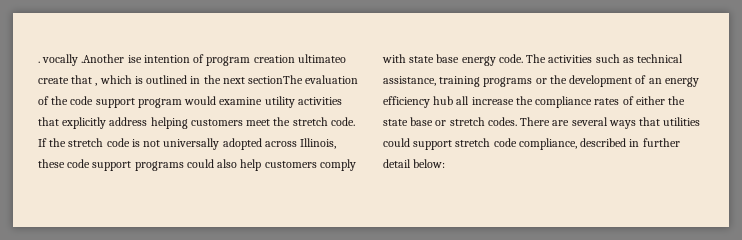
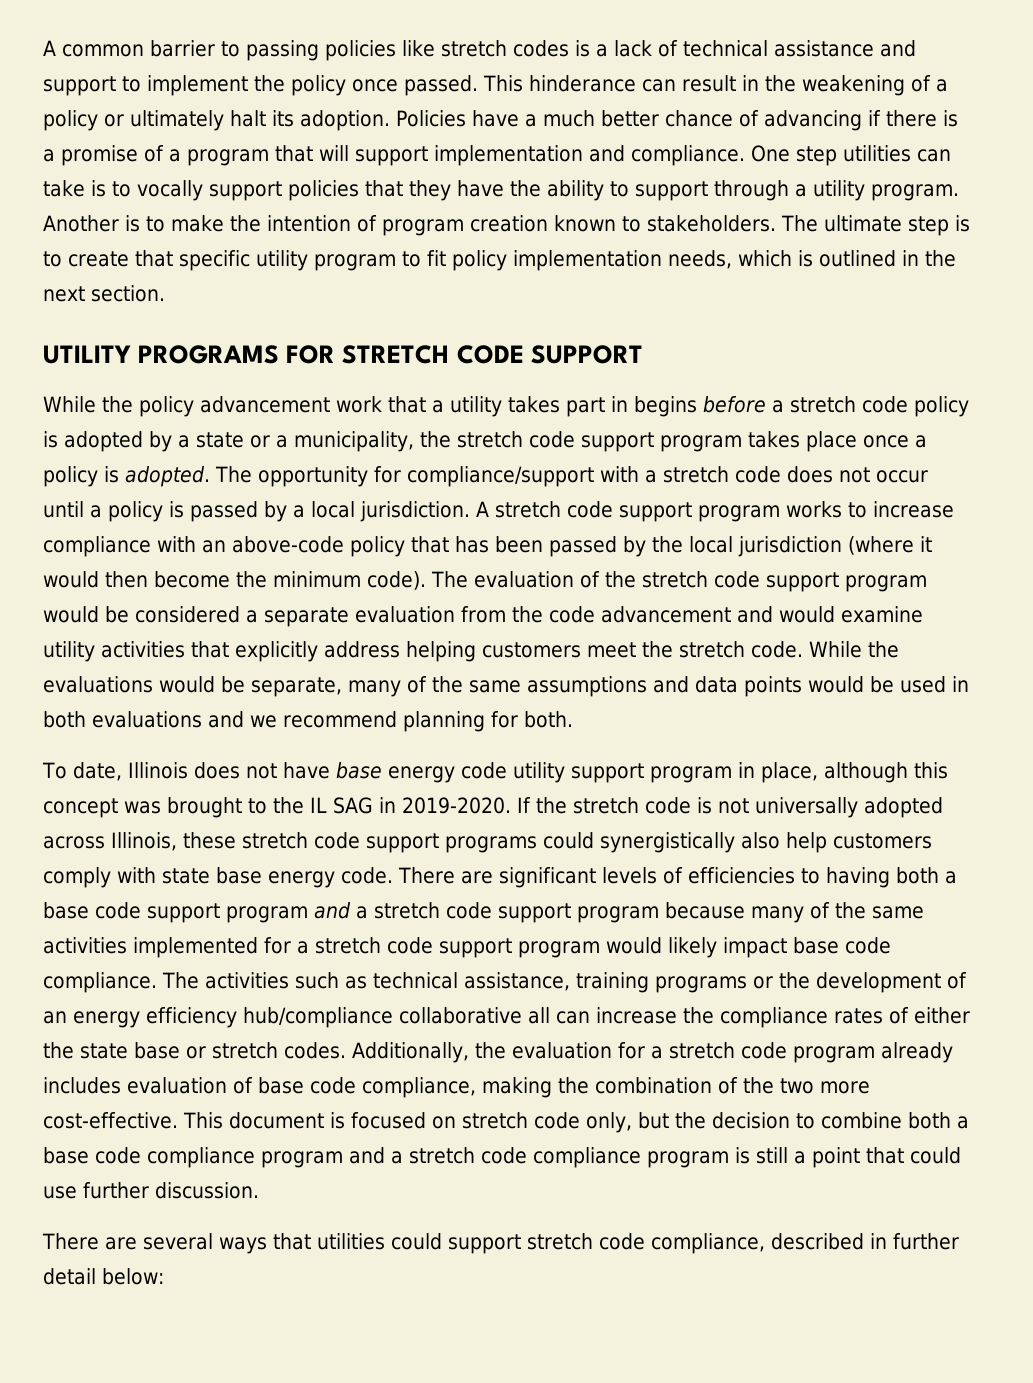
[38,54,346,66] [38,75,98,86] . vocally .Another ise intention of program creation ultimateo create that , -> [43,40,916,61] [43,75,948,96] [43,110,958,131] [43,145,951,166] [43,180,959,201] [43,215,970,236] [43,250,732,271] A common barrier to passing policies like stretch codes is a lack of technical assistance and support to implement the policy once passed. This hinderance can result in the weakening of a policy or ultimately halt its adoption. Policies have a much better chance of advancing if there is a promise of a program that will support implementation and compliance. One step utilities can take is to vocally support policies that they have the ability to support through a utility program. Another is to make the intention of program creation known to stakeholders. The ultimate step is to create that specific utility program to fit policy implementation needs,
[248,75,304,84] sectionThe -> [91,285,165,302] [43,345,643,364] [43,396,969,417] [43,431,927,452] [43,466,928,487] [43,501,954,522] [43,536,932,557] [43,571,468,590] section. // UTILITY PROGRAMS FOR STRETCH CODE SUPPORT // While the policy advancement work that a utility takes part in begins before a stretch code policy is adopted by a state or a municipality, the stretch code support program takes place once a policy is adopted. The opportunity for compliance/support with a stretch code does not occur until a policy is passed by a local jurisdiction. A stretch code support program works to increase compliance with an above-code policy that has been passed by the local jurisdiction (where it would then become the minimum code). The
[70,96,217,108] code support program would -> [642,571,927,592] [43,606,835,627] stretch code support program would be considered a separate evaluation from the code advancement and would
(355, 121) none -> [809,641,899,658] [43,676,969,697] [43,711,573,732] [42,762,948,783] [43,797,511,818] While the evaluations would be separate, many of the same assumptions and data points would be used in both evaluations and we recommend planning for both. // To date, Illinois does not have base energy code utility support program in place, although this concept was brought to the IL SAG in 2019-2020.
(65, 163) none -> [242,832,308,849] stretch
(214, 163) none -> [600,832,735,853] synergistically
(523, 58) none -> [398,867,957,888] [43,902,924,923] [43,937,891,958] [43,972,157,993] There are significant levels of efficiencies to having both a base code support program and a stretch code support program because many of the same activities implemented for a stretch code support program would likely impact base code compliance.
[433,96,470,105] hub all -> [243,1007,590,1028] hub/compliance collaborative all can
(517, 121) none -> [352,1042,953,1063] [43,1077,870,1098] [43,1112,969,1133] [43,1147,961,1168] [43,1182,259,1199] Additionally, the evaluation for a stretch code program already includes evaluation of base code compliance, making the combination of the two more cost-effective. This document is focused on stretch code only, but the decision to combine both a base code compliance program and a stretch code compliance program is still a point that could use further discussion. //

